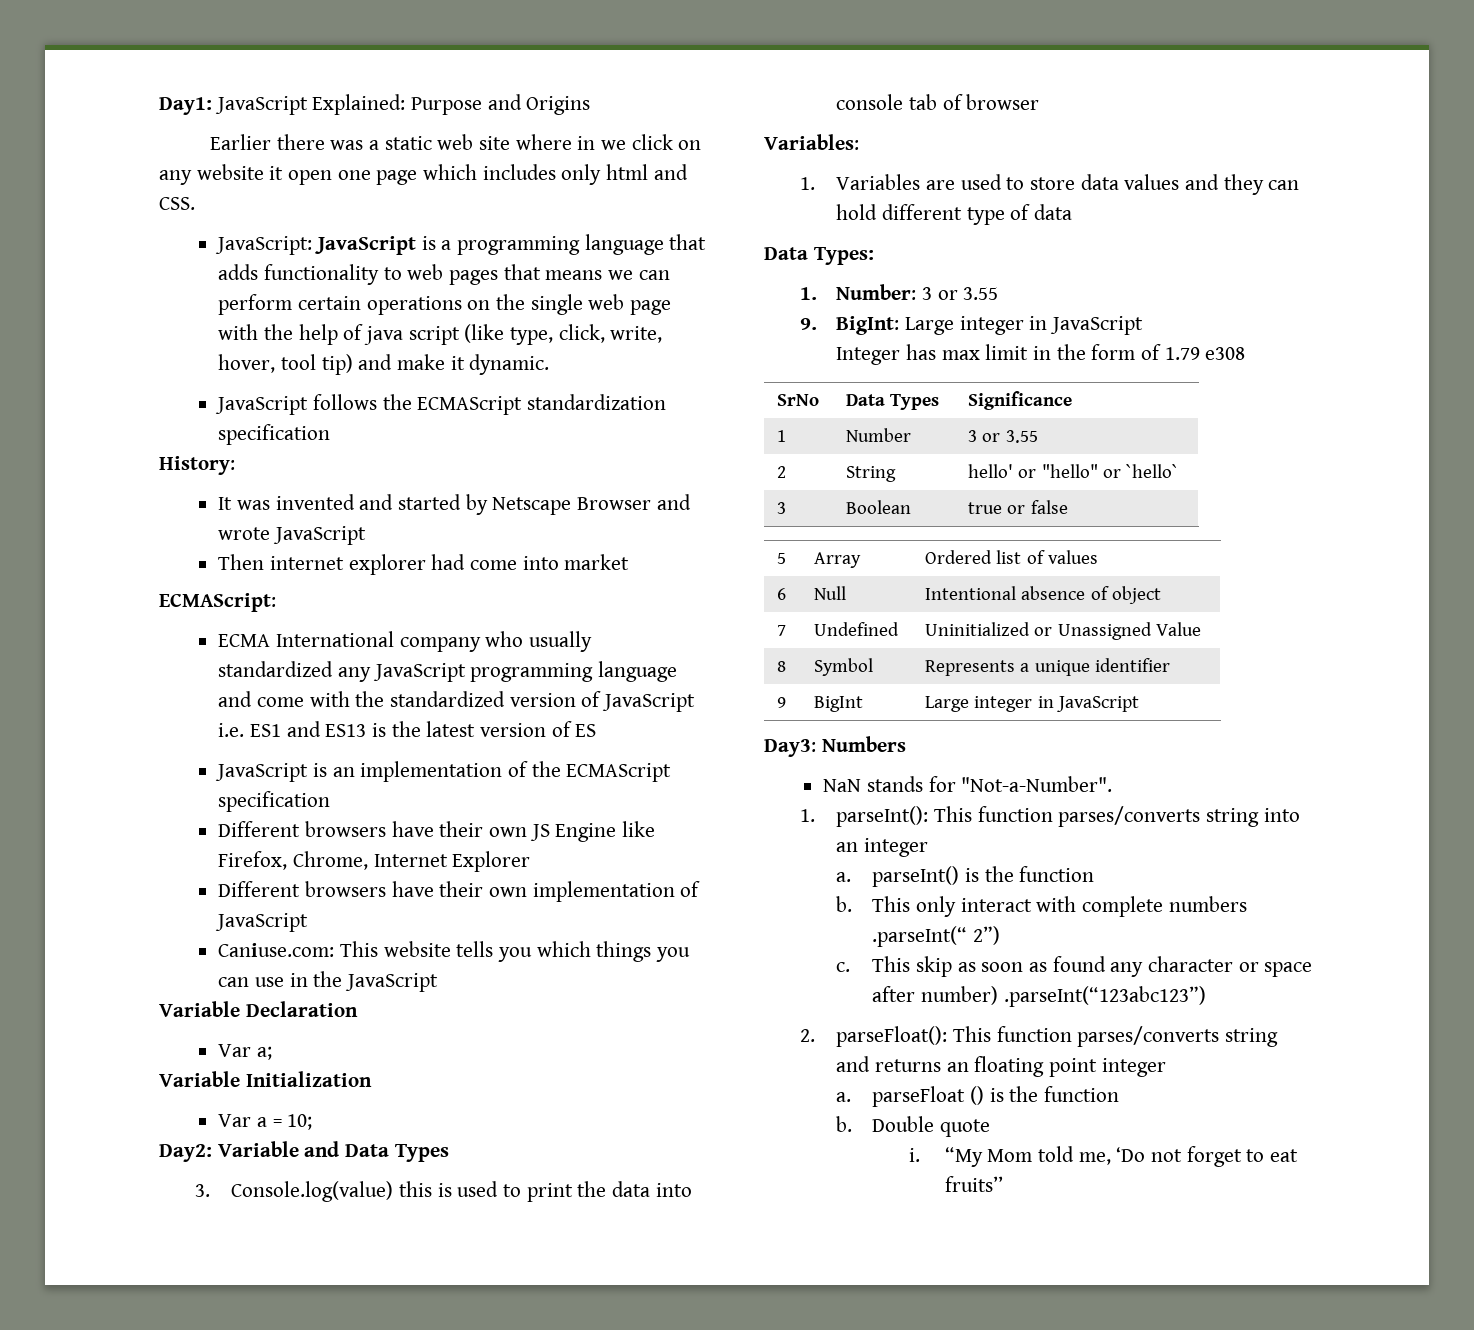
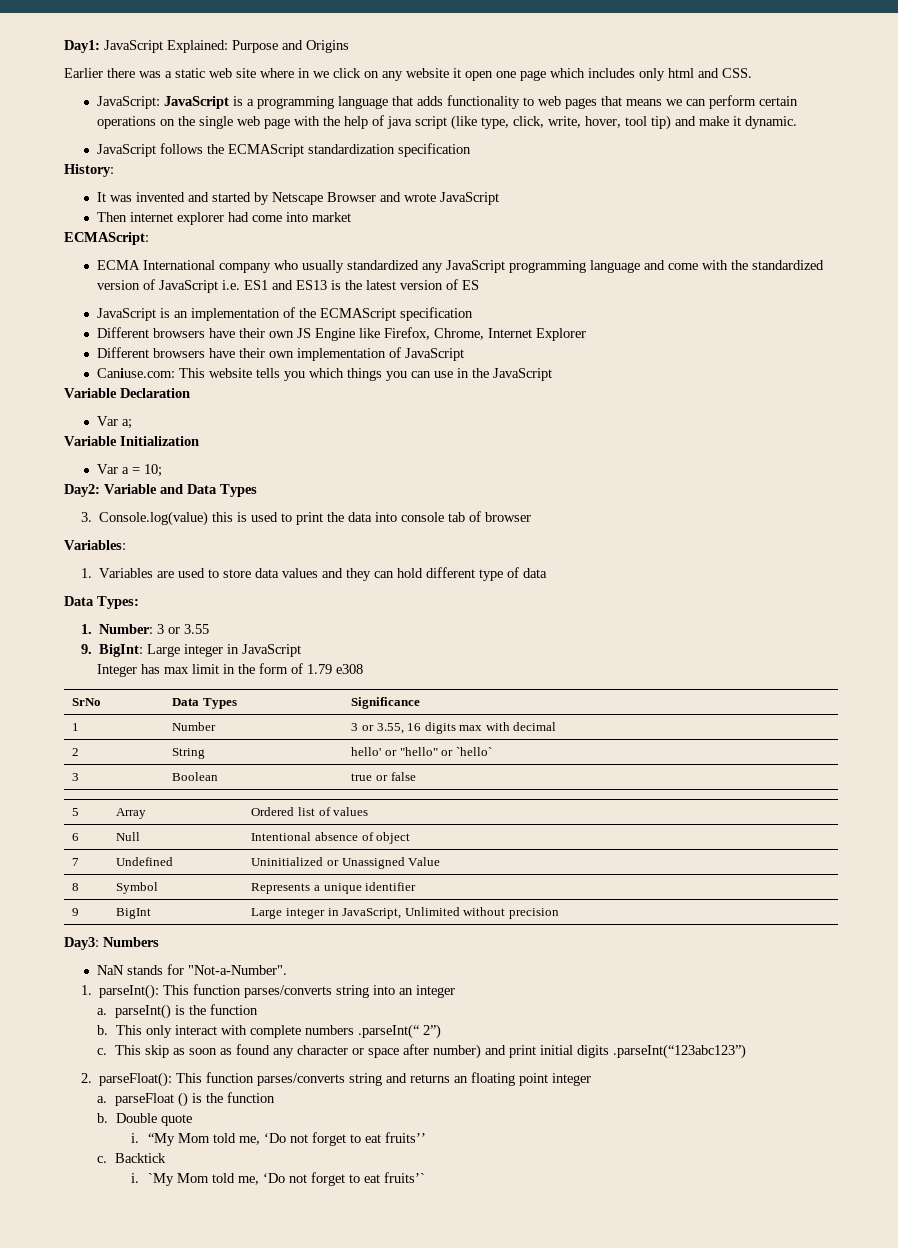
[1005,430,1038,443] 3.55 -> [376,722,557,734] 3.55, 16 digits max with decimal
[1056,696,1139,712] JavaScript -> [342,907,559,919] JavaScript, Unlimited without precision
(999, 995) none -> [484,1045,609,1058] and print initial digits
(1003, 1184) none -> [97,1153,166,1163] [130,1172,425,1186] // c. Backtick // i. `My Mom told me, ‘Do not forget to eat fruits’`

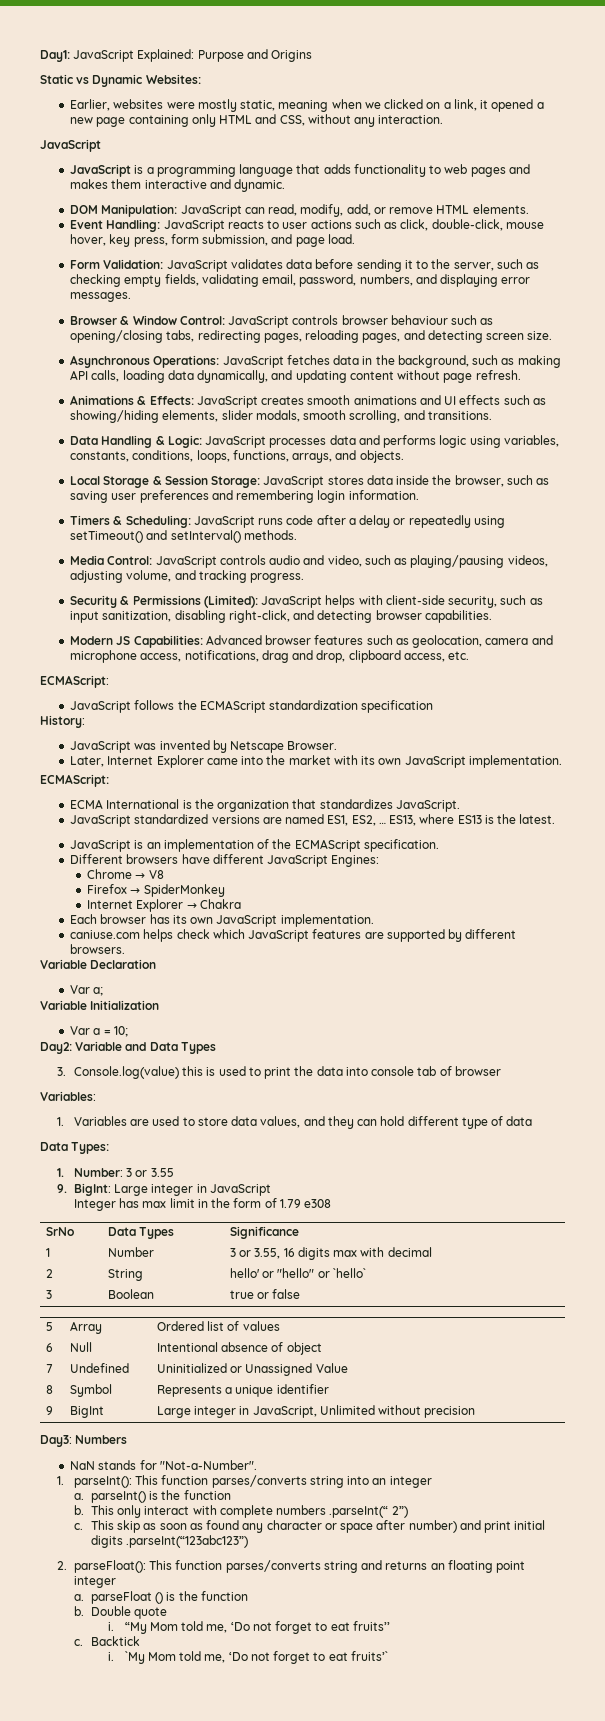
[64,68,752,81] [96,96,160,109] Earlier there was a static web site where in we click on any website it open one page which includes only html and CSS. // JavaScript: -> [40,74,201,87] [70,99,544,112] [70,114,444,127] [40,139,101,152] Static vs Dynamic Websites: // Earlier, websites were mostly static, meaning when we clicked on a link, it opened a new page containing only HTML and CSS, without any interaction. // JavaScript //
[600,95,798,109] [96,115,797,130] that means we can perform certain operations on the single web page with the help of java script (like type, click, write, hover, tool tip) and make it dynamic. -> [508,164,530,174] [70,179,286,192] [70,204,529,217] [70,219,544,232] [70,234,355,247] [70,259,540,272] [70,274,531,287] [70,292,132,302] [70,315,494,328] [70,330,553,343] [70,355,561,368] [70,370,521,383] [70,395,546,408] [70,410,492,423] [70,435,559,448] [70,450,404,463] [70,475,550,488] [70,490,419,503] [70,515,505,528] [70,530,297,543] [70,555,548,568] [70,570,305,583] [70,595,543,608] [70,610,492,623] [70,635,553,648] [70,650,470,663] [40,675,109,688] and makes them interactive and dynamic. // DOM Manipulation: JavaScript can read, modify, add, or remove HTML elements. // Event Handling: JavaScript reacts to user actions such as click, double-click, mouse hover, key press, form submission, and page load. // Form Validation: JavaScript validates data before sending it to the server, such as checking empty fields, validating email, password, numbers, and displaying error messages. // Browser & Window Control: JavaScript controls browser behaviour such as opening/closing tabs, redirecting pages, reloading pages, and detecting screen size. // Asynchronous Operations: JavaScript fetches data in the background, such as making API calls, loading data dynamically, and updating content without page refresh. // Animations & Effects: JavaScript creates smooth animations and UI effects such as showing/hiding elements, slider modals, smooth scrolling, and transitions. // Data Handling & Logic: JavaScript processes data and performs logic using variables, constants, conditions, loops, functions, arrays, and objects. // Local Storage & Session Storage: JavaScript stores data inside the browser, such as saving user preferences and remembering login information. // Timers & Scheduling: JavaScript runs code after a delay or repeatedly using setTimeout() and setInterval() methods. // Media Control: JavaScript controls audio and video, such as playing/pausing videos, adjusting volume, and tracking progress. // Security & Permissions (Limited): JavaScript helps with client-side security, such as input sanitization, disabling right-click, and detecting browser capabilities. // Modern JS Capabilities: Advanced browser features such as geolocation, camera and microphone access, notifications, drag and drop, clipboard access, etc. // ECMAScript:
[96,192,106,202] It -> [70,741,132,753] JavaScript
[187,192,499,205] [96,212,351,225] [64,232,149,245] [96,260,824,273] [96,279,479,293] and started by Netscape Browser and wrote JavaScript // Then internet explorer had come into market // ECMAScript: // ECMA International company who usually standardized any JavaScript programming language and come with the standardized version of JavaScript i.e. ES1 and ES13 is the latest version of ES -> [212,740,338,753] [70,755,562,768] [40,774,109,787] [70,799,460,812] [70,814,556,827] by Netscape Browser. // Later, Internet Explorer came into the market with its own JavaScript implementation. // ECMAScript: // ECMA International is the organization that standardizes JavaScript. // JavaScript standardized versions are named ES1, ES2, … ES13, where ES13 is the latest.
[399,307,473,321] [96,327,586,341] [96,347,464,361] [96,368,552,381] specification // Different browsers have their own JS Engine like Firefox, Chrome, Internet Explorer // Different browsers have their own implementation of JavaScript // Caniuse.com: This website tells you which things you can use in the JavaScript -> [363,839,439,852] [70,854,380,867] [87,869,164,879] [87,884,225,897] [87,899,241,912] [70,914,374,927] [70,929,517,942] [70,944,126,954] specification. // Different browsers have different JavaScript Engines: // Chrome → V8 // Firefox → SpiderMonkey // Internet Explorer → Chakra // Each browser has its own JavaScript implementation. // caniuse.com helps check which JavaScript features are supported by different browsers.
[281,568,318,578] values -> [260,1116,301,1128] values,

